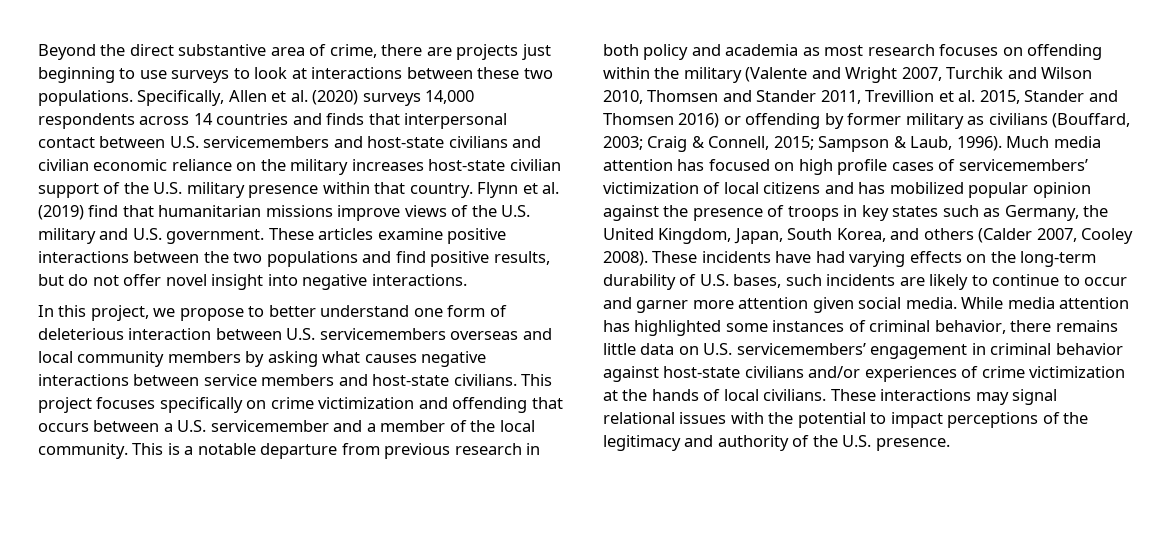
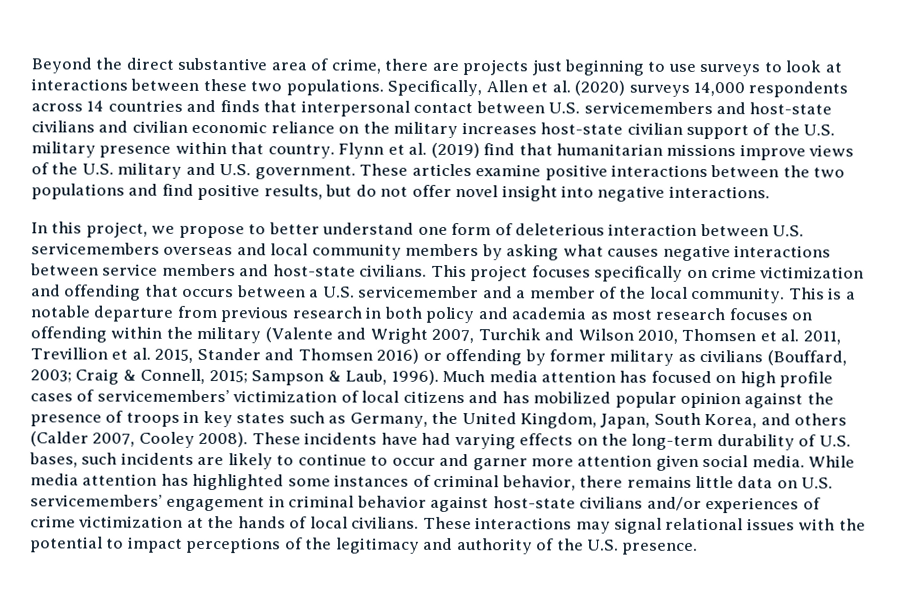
[722,90,817,102] and Stander -> [759,329,800,342] et al.

